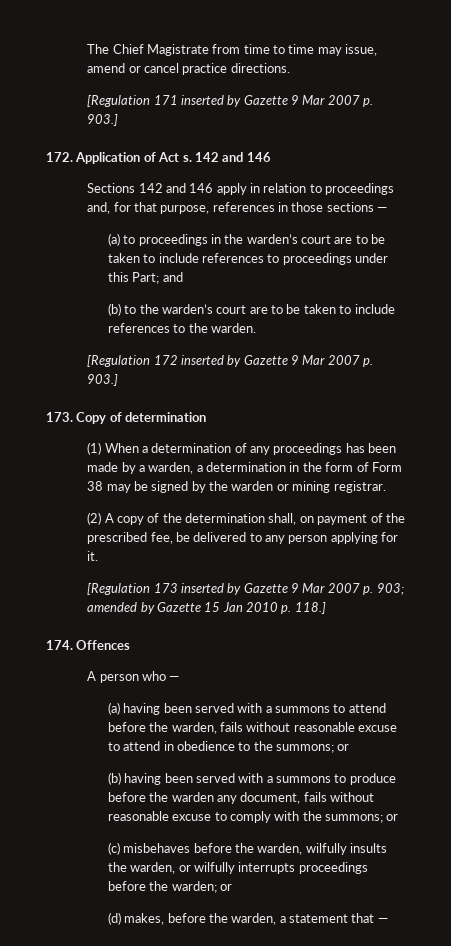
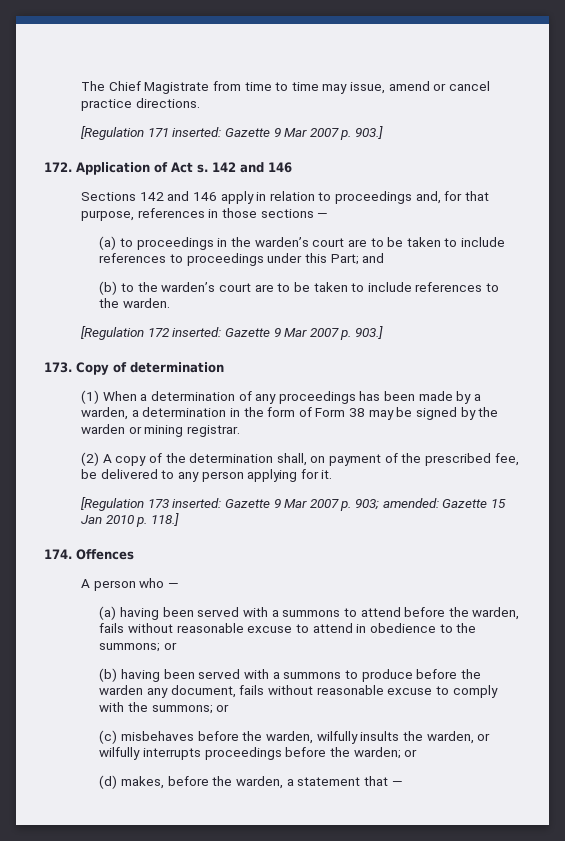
[180,95,242,107] inserted by -> [172,127,222,137] inserted:
[180,355,242,367] inserted by -> [172,327,222,337] inserted:
[180,583,242,595] inserted by -> [172,498,222,508] inserted:
[87,602,155,614] amended by -> [382,498,439,508] amended:

